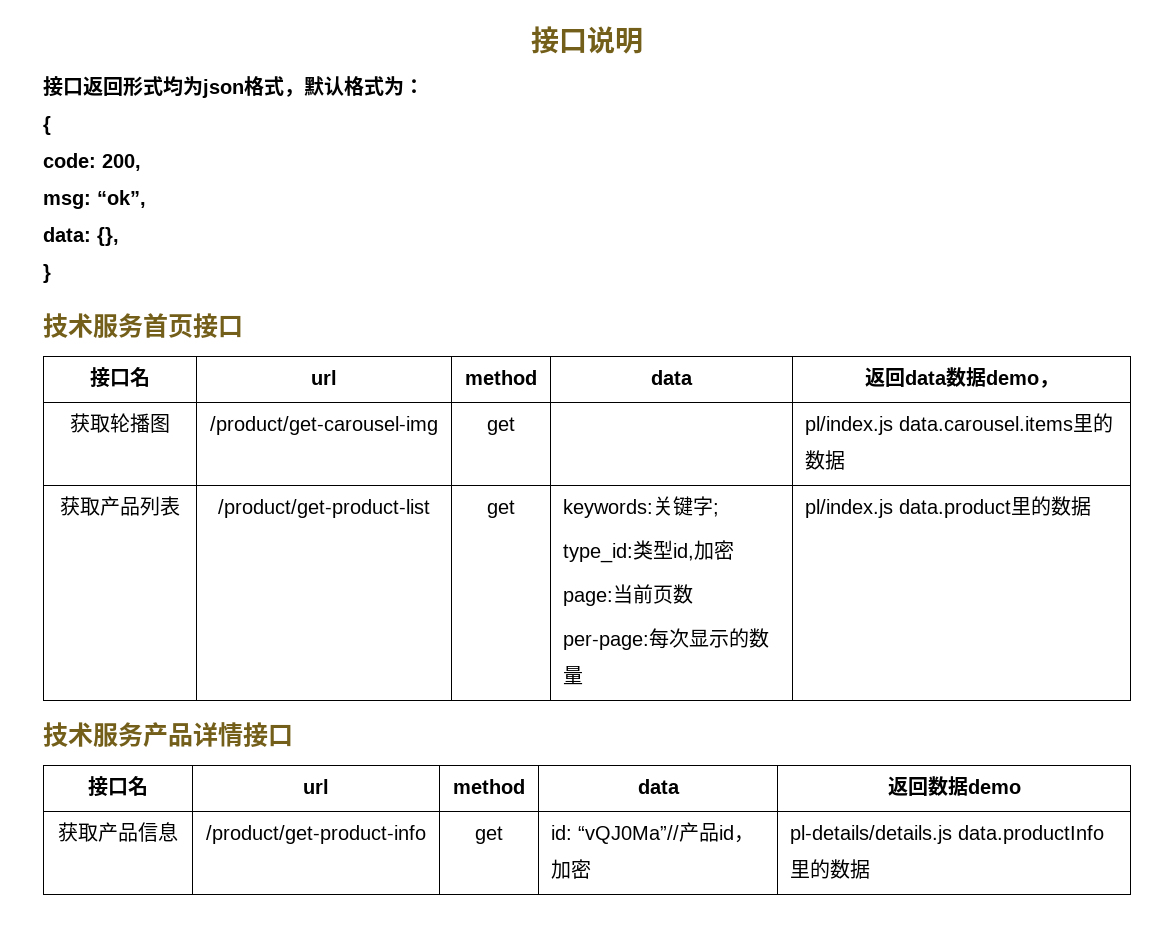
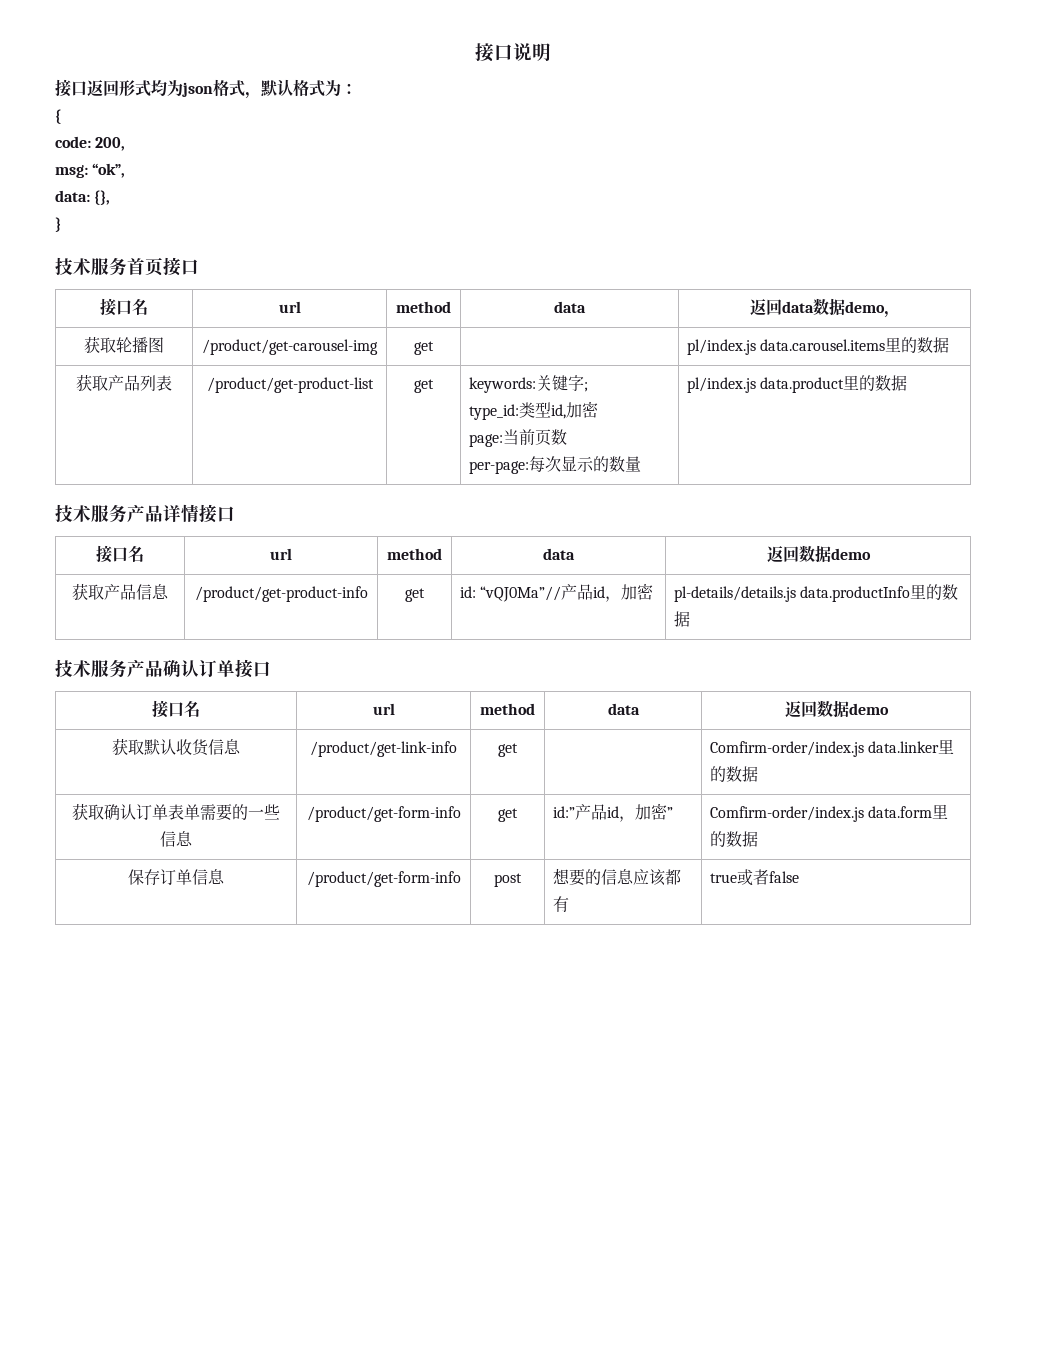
(871, 869) none -> [55,659,271,678] [152,700,200,718] [372,703,395,715] [480,703,535,715] [607,703,640,715] [784,700,889,718] [112,738,241,756] [310,741,457,757] [498,743,518,757] [710,739,955,757] [710,766,759,782] [72,803,280,821] [160,831,193,847] [306,806,461,822] [498,808,518,822] [553,803,674,822] [710,804,949,822] [710,831,759,847] [128,869,225,885] [306,871,461,887] [494,873,522,887] [553,868,682,886] [553,896,570,912] [710,869,800,886] // 技术服务产品确认订单接口 // 接口名 | url | method | data | 返回数据demo // 获取默认收货信息 | /product/get-link-info | get | | Comfirm-order/index.js data.linker里的数据 // 获取确认订单表单需要的一些信息 | /product/get-form-info | get | id:”产品id，加密” | Comfirm-order/index.js data.form里的数据 // 保存订单信息 | /product/get-form-info | post | 想要的信息应该都有 | true或者false

